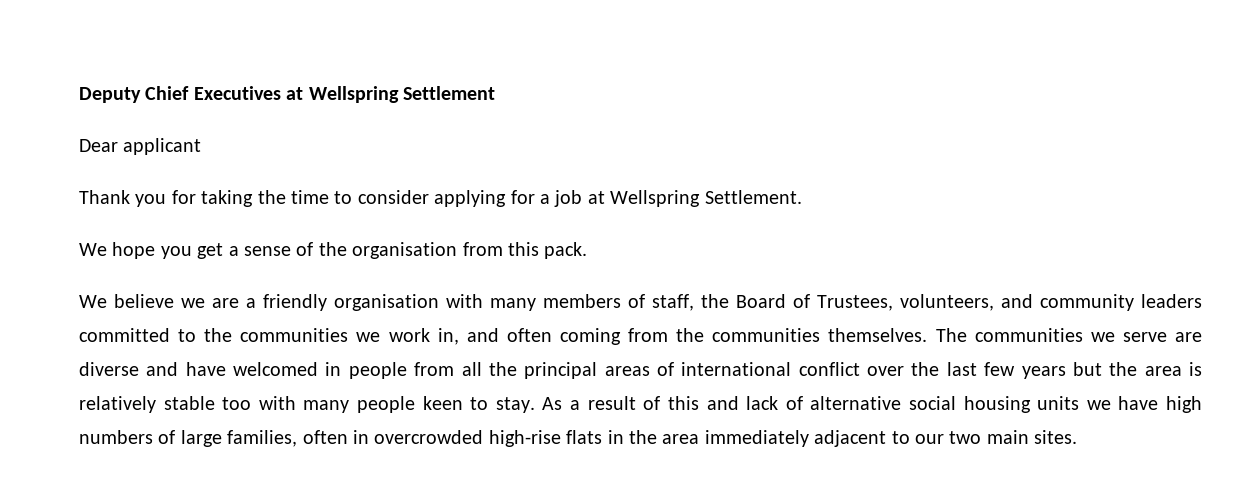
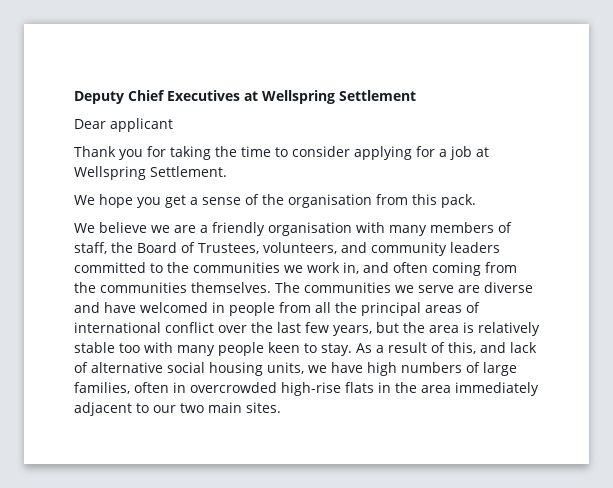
[1021,366,1066,379] years -> [333,325,372,336] years,
[667,396,699,410] this -> [448,342,476,354] this,
[1037,396,1080,410] units -> [267,362,304,374] units,

